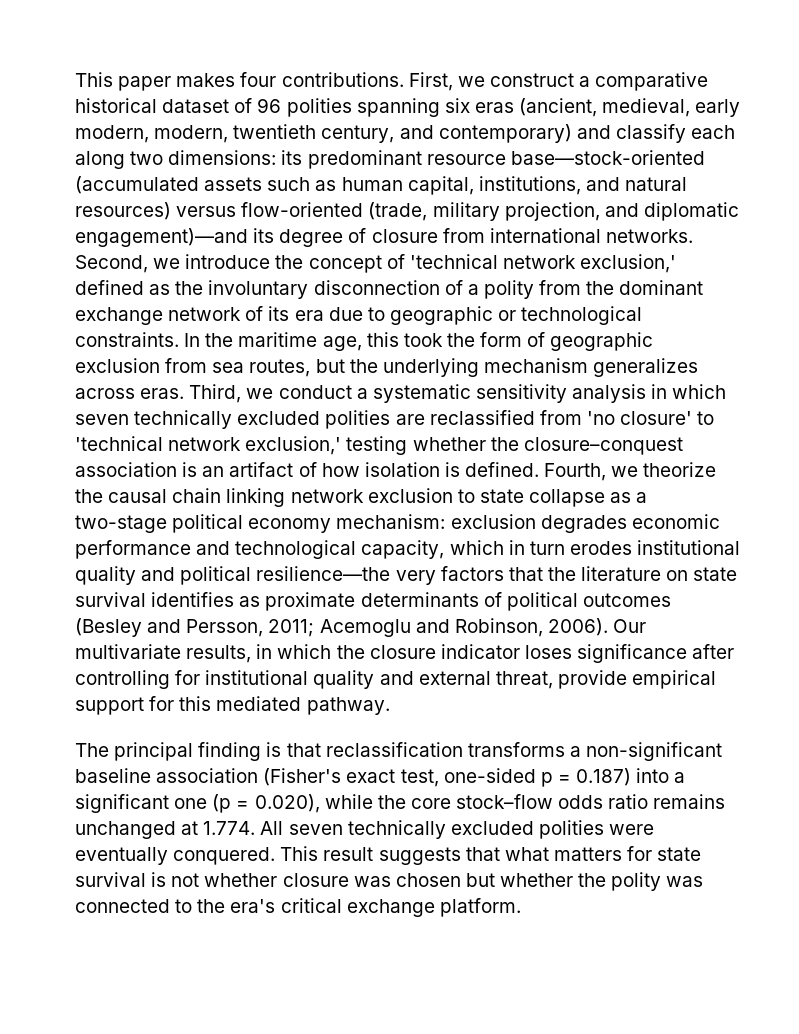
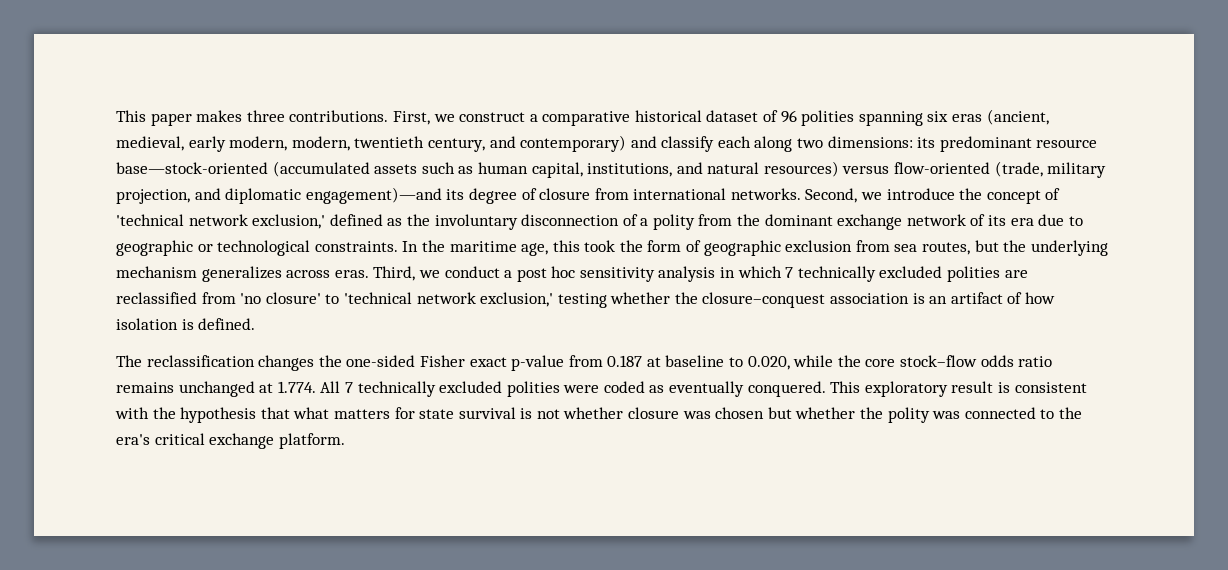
[240,72,277,87] four -> [246,110,285,122] three
[372,384,471,403] systematic -> [516,266,576,282] post hoc
[75,414,129,425] seven -> [785,267,794,278] 7
[544,462,717,481] [75,488,648,507] [75,514,720,533] [75,540,741,559] [75,566,738,585] [75,592,671,611] [75,618,647,637] [75,644,735,663] [75,670,717,689] [75,696,390,715] [75,742,723,761] [75,768,686,787] [75,794,320,813] Fourth, we theorize the causal chain linking network exclusion to state collapse as a two-stage political economy mechanism: exclusion degrades economic performance and technological capacity, which in turn erodes institutional quality and political resilience—the very factors that the literature on state survival identifies as proximate determinants of political outcomes (Besley and Persson, 2011; Acemoglu and Robinson, 2006). Our multivariate results, in which the closure indicator loses significance after controlling for institutional quality and external threat, provide empirical support for this mediated pathway. // The principal finding is that reclassification transforms a non-significant baseline association (Fisher's exact test, one-sided p = 0.187) into a significant one (p = 0.020), -> [116,355,790,371] // The reclassification changes the one-sided Fisher exact p-value from 0.187 at baseline to 0.020,
[288,824,343,835] seven -> [344,382,353,393] 7
(655, 829) none -> [603,381,665,393] coded as
[323,847,461,865] result suggests -> [864,381,1087,397] [115,407,257,423] exploratory result is consistent with the hypothesis

